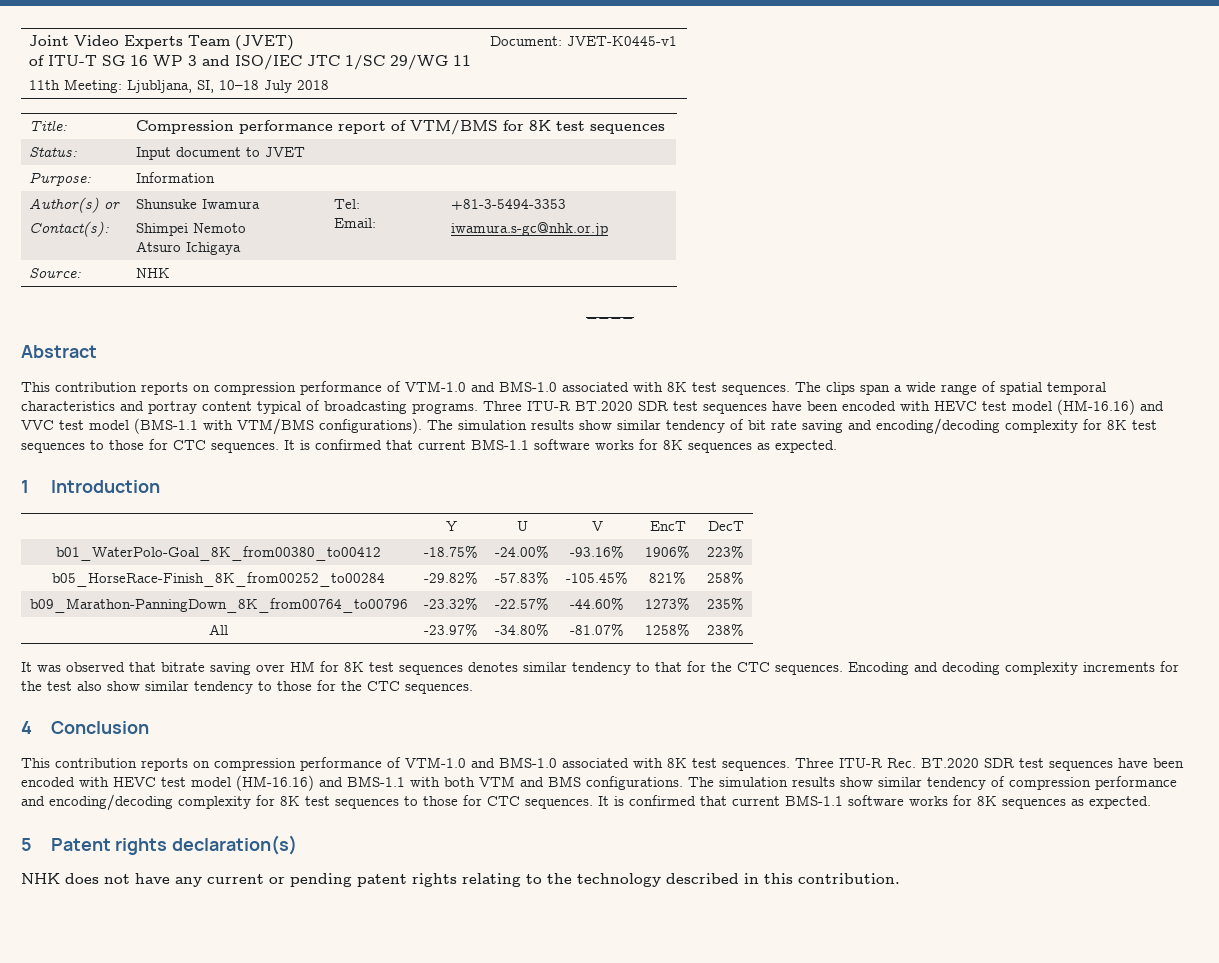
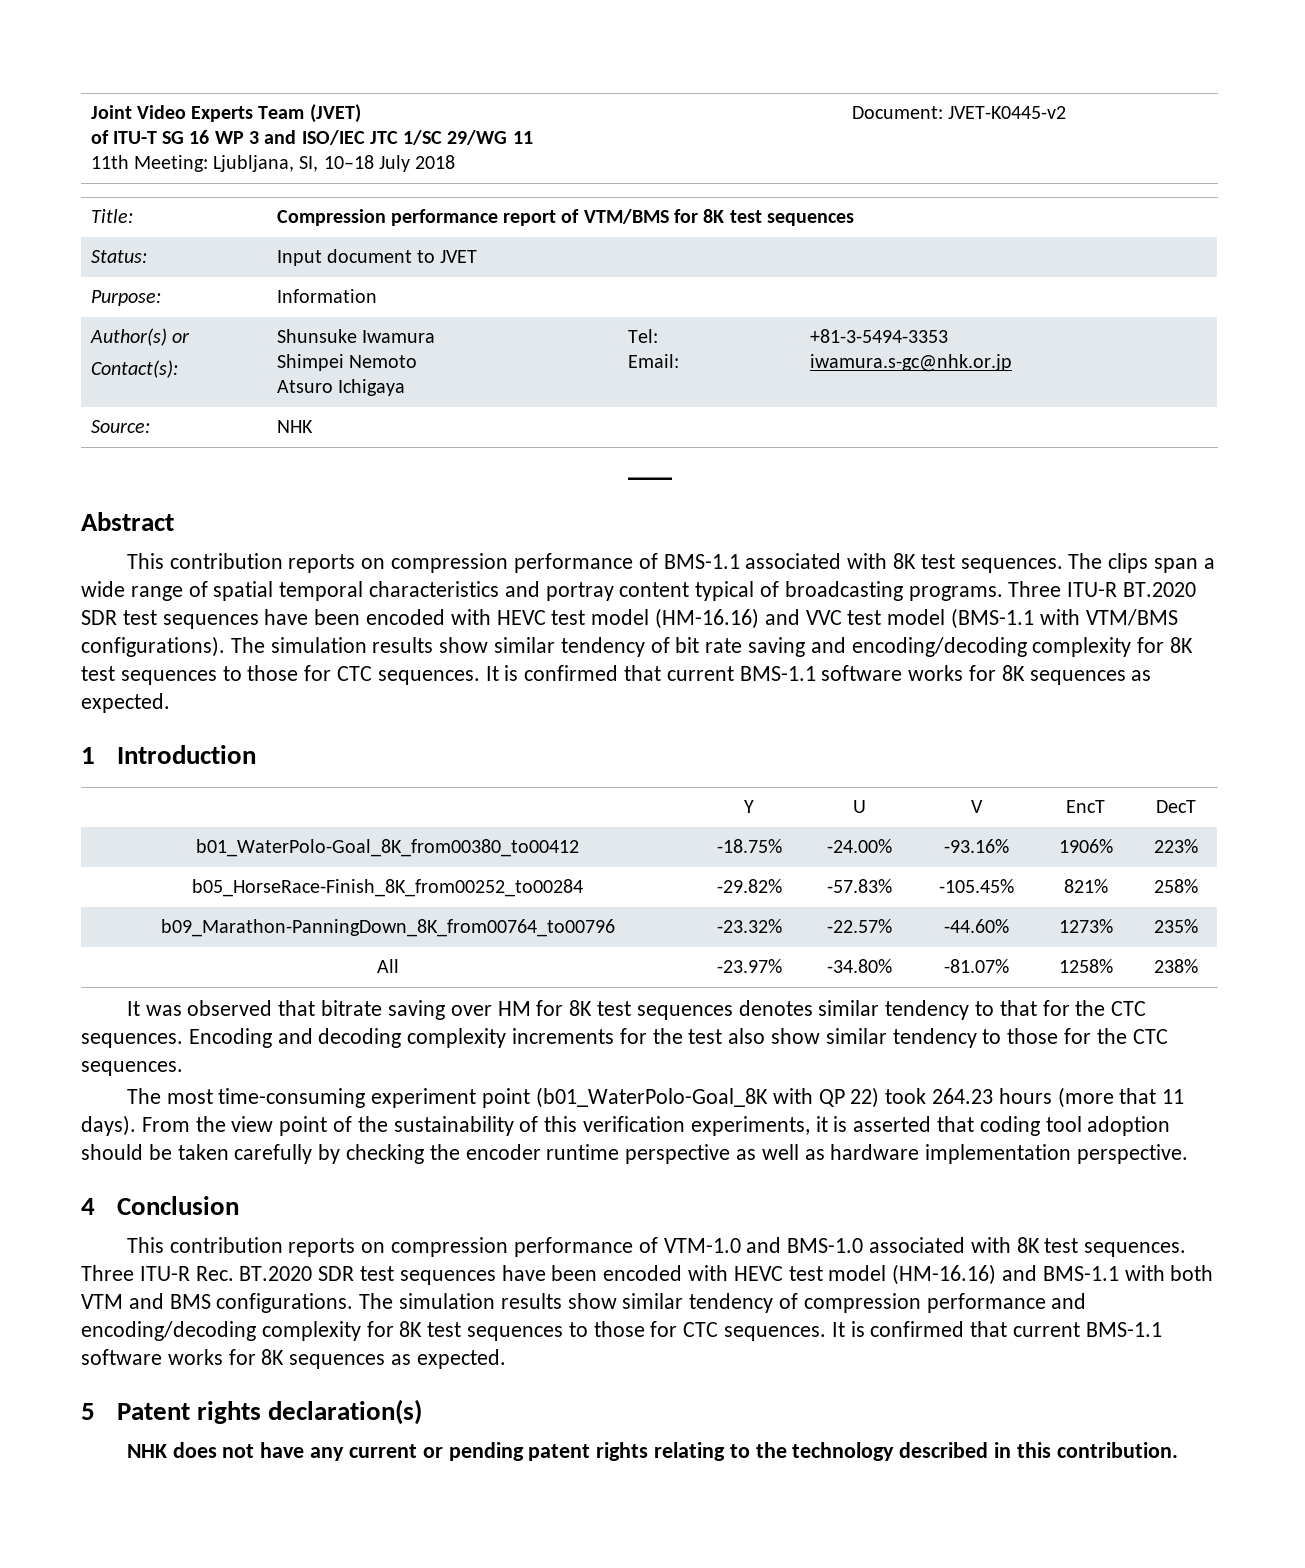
[566,36,677,46] JVET-K0445-v1 -> [947,106,1066,119] JVET-K0445-v2
[405,381,557,392] VTM-1.0 and BMS-1.0 -> [663,554,740,569] BMS-1.1
(473, 689) none -> [126,1087,1185,1108] [81,1115,1171,1136] [81,1144,1189,1164] // The most time-consuming experiment point (b01_WaterPolo-Goal_8K with QP 22) took 264.23 hours (more that 11 days). From the view point of the sustainability of this verification experiments, it is asserted that coding tool adoption should be taken carefully by checking the encoder runtime perspective as well as hardware implementation perspective.

